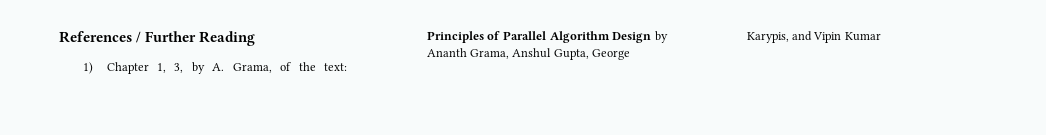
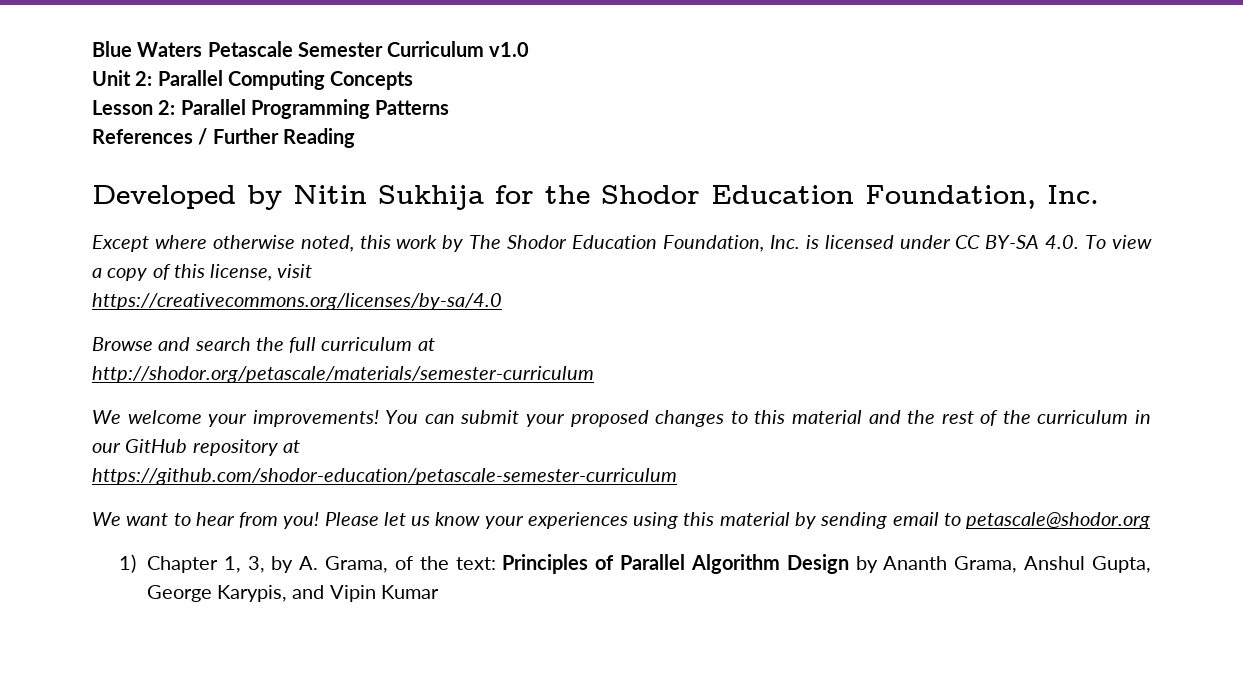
[59,31,256,46] References / Further Reading -> [92,41,530,57] [92,70,414,90] [92,99,450,119] [92,128,355,148] [92,185,1099,210] [92,235,1152,252] [92,264,313,281] [92,293,502,310] [92,337,435,353] [92,366,594,383] [92,410,1151,427] [92,439,300,456] [92,468,677,485] [92,512,1151,529] Blue Waters Petascale Semester Curriculum v1.0 // Unit 2: Parallel Computing Concepts // Lesson 2: Parallel Programming Patterns // References / Further Reading // Developed by Nitin Sukhija for the Shodor Education Foundation, Inc. // Except where otherwise noted, this work by The Shodor Education Foundation, Inc. is licensed under CC BY-SA 4.0. To view a copy of this license, visit // https://creativecommons.org/licenses/by-sa/4.0 // Browse and search the full curriculum at // http://shodor.org/petascale/materials/semester-curriculum // We welcome your improvements! You can submit your proposed changes to this material and the rest of the curriculum in our GitHub repository at // https://github.com/shodor-education/petascale-semester-curriculum // We want to hear from you! Please let us know your experiences using this material by sending email to petascale@shodor.org

